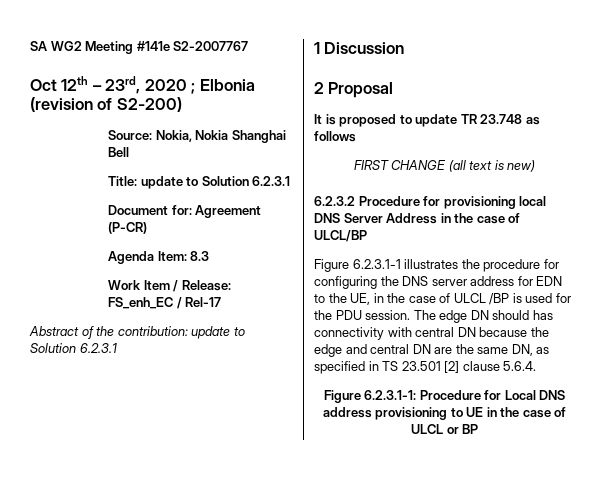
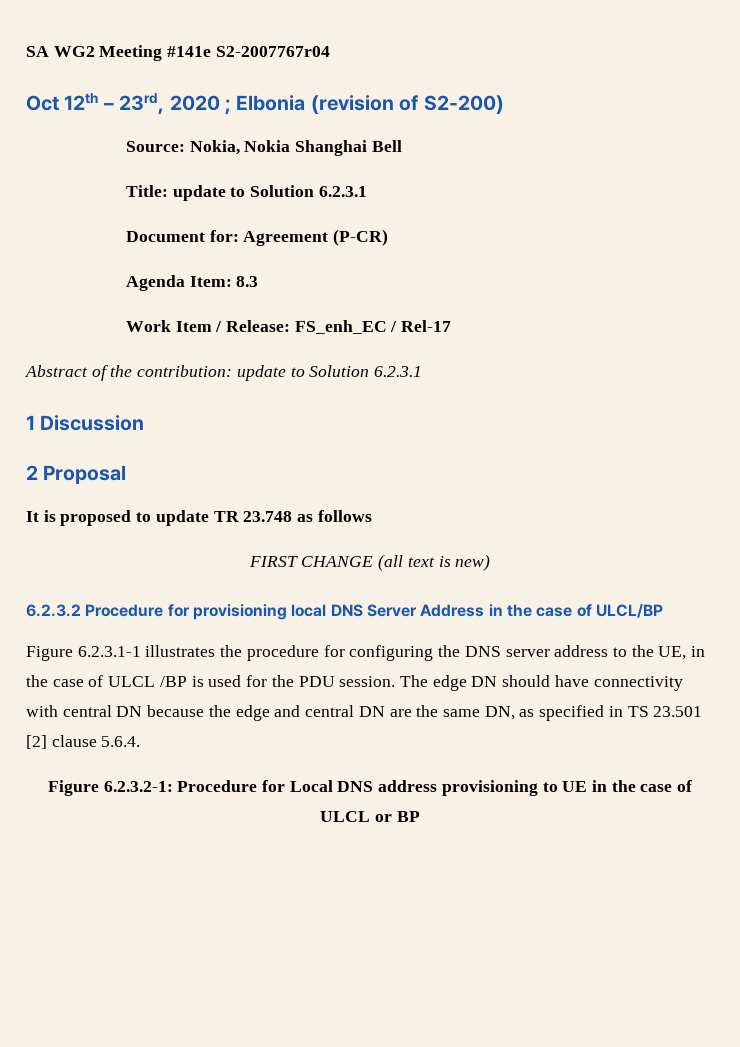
[173,41,249,51] S2-2007767 -> [215,46,330,57] S2-2007767r04
[517,276,563,286] for EDN -> (609, 651) none
[532,310,553,320] has -> [554,675,589,687] have
[364,390,417,400] 6.2.3.1-1: -> [103,781,173,792] 6.2.3.2-1:

